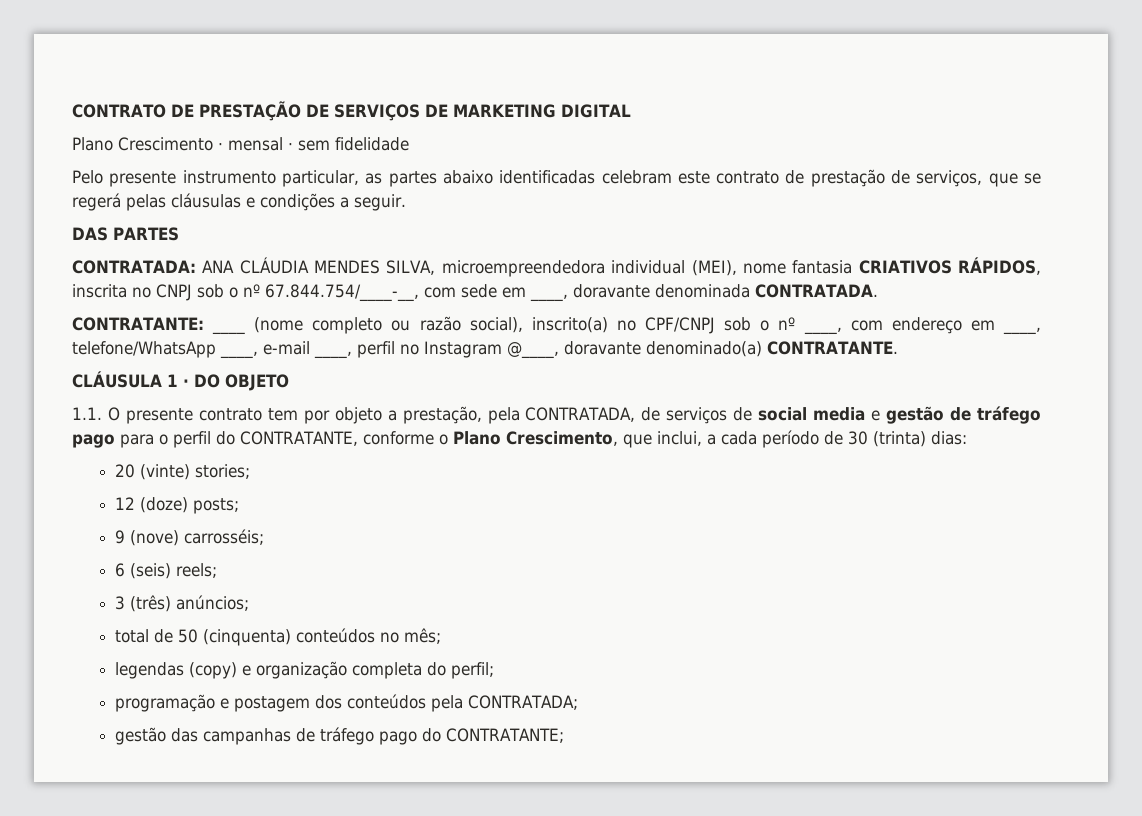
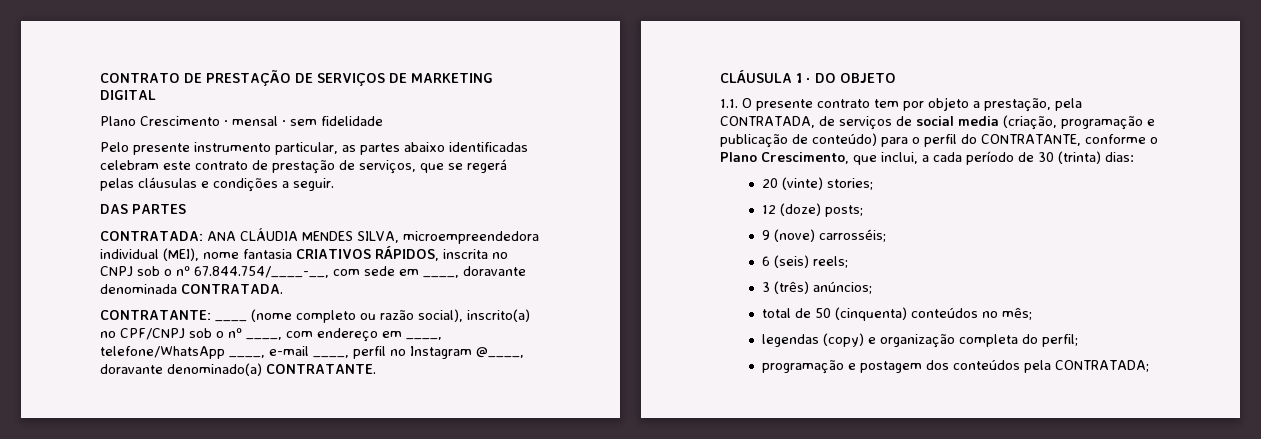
[871,406,1041,424] [72,434,115,448] e gestão de tráfego pago -> [1003,115,1155,130] [720,133,877,148] (criação, programação e publicação de conteúdo)
[114,727,564,745] // gestão das campanhas de tráfego pago do CONTRATANTE; -> (1150, 366) none

